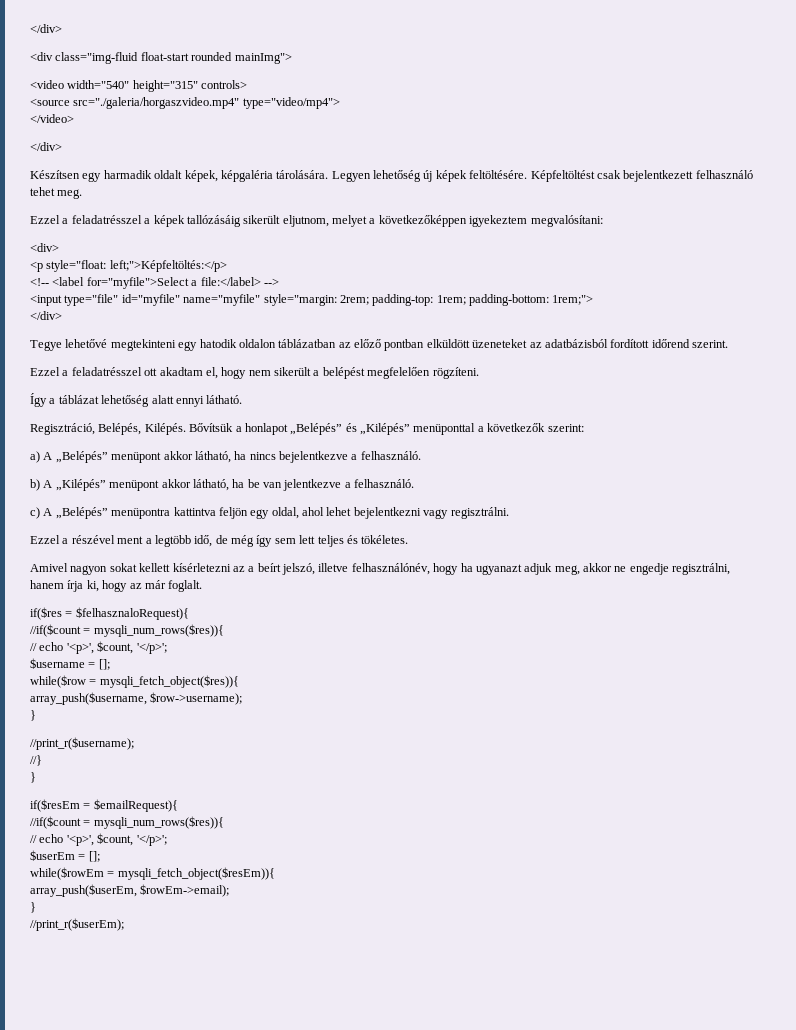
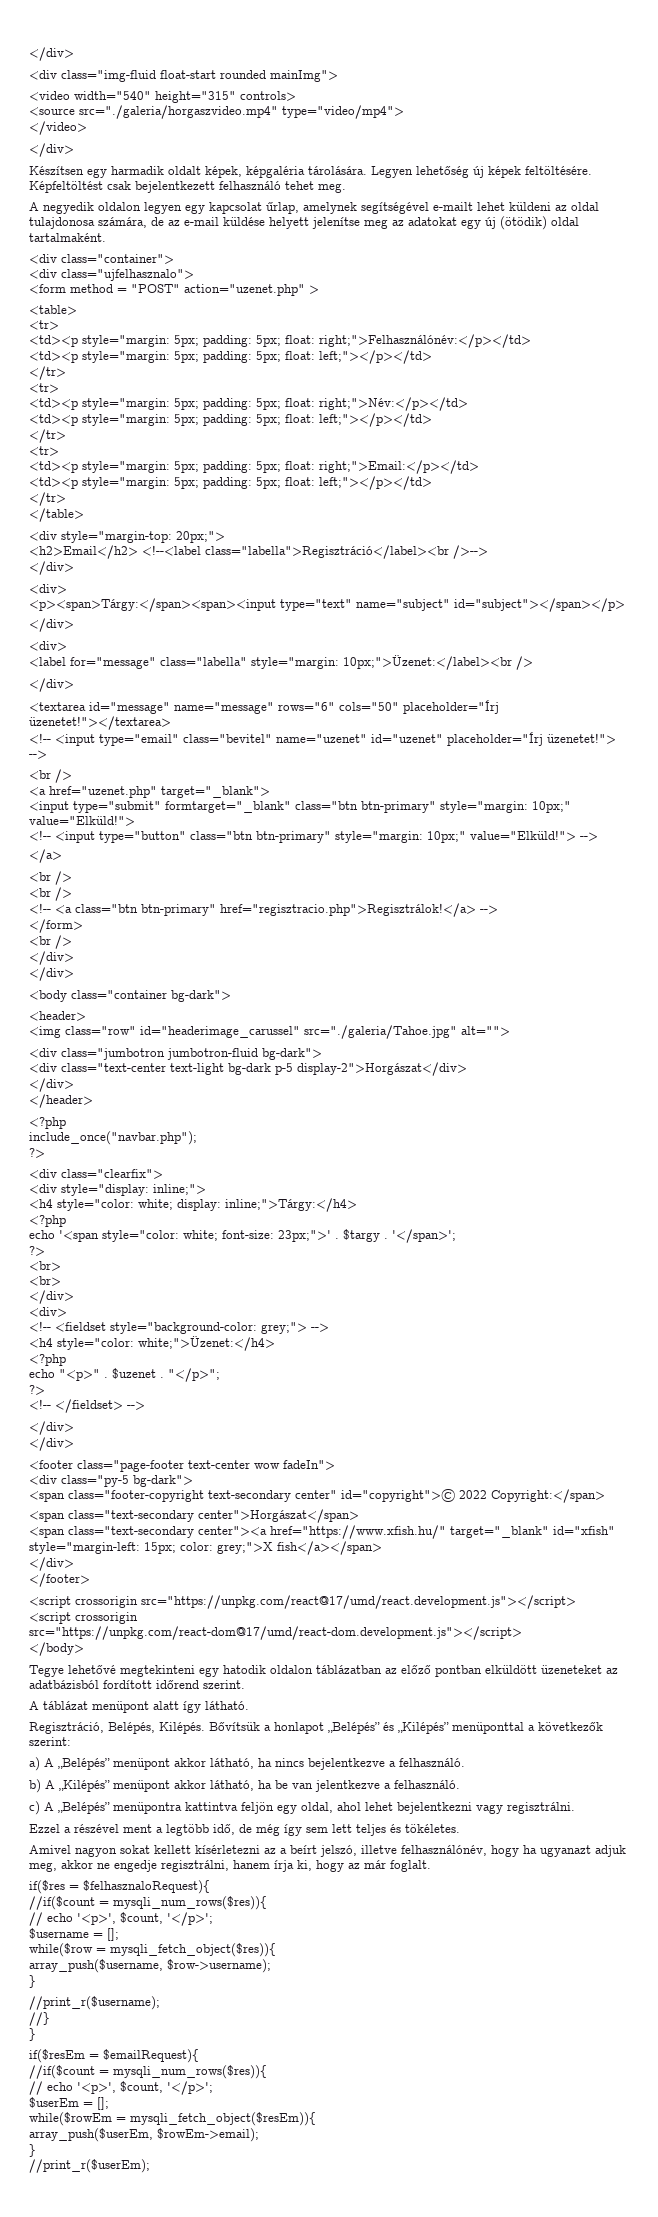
[30,215,603,227] [30,243,59,252] [30,260,227,272] [30,277,279,289] [30,294,594,306] [30,311,62,320] Ezzel a feladatrésszel a képek tallózásáig sikerült eljutnom, melyet a következőképpen igyekeztem megvalósítani: // <div> // <p style="float: left;">Képfeltöltés:</p> // <!-- <label for="myfile">Select a file:</label> --> // <input type="file" id="myfile" name="myfile" style="margin: 2rem; padding-top: 1rem; padding-bottom: 1rem;"> // </div> -> [29,202,599,214] [29,216,579,230] [29,233,106,242] [29,254,174,264] [29,269,194,281] [29,284,319,296] [29,305,77,315] [29,320,59,330] [29,334,531,348] [29,350,432,364] [29,366,66,380] [29,383,59,393] [29,397,468,411] [29,413,432,427] [29,429,66,443] [29,446,59,456] [29,460,479,474] [29,476,432,490] [29,492,66,506] [29,508,84,522] [29,531,225,543] [29,545,488,559] [29,561,74,575] [29,584,67,594] [29,598,625,612] [29,618,74,632] [29,641,67,651] [29,655,533,670] [29,678,74,692] [29,700,499,714] [29,716,171,730] [29,732,616,746] [29,750,47,759] [29,769,72,783] [29,786,270,798] [29,801,571,813] [29,815,135,826] [29,830,598,843] [29,849,62,863] [29,871,72,885] [29,887,72,901] [29,903,498,917] [29,919,83,933] [29,935,72,949] [29,951,74,965] [29,967,74,981] [29,990,231,1002] [29,1011,86,1021] [29,1025,510,1039] [29,1048,322,1060] [29,1062,467,1076] [29,1078,74,1092] [29,1094,93,1108] [29,1117,66,1129] [29,1131,197,1145] [29,1148,45,1158] [29,1169,163,1179] [29,1184,206,1196] [29,1198,357,1212] [29,1215,66,1227] [29,1229,456,1243] [29,1246,45,1256] [29,1261,61,1271] [29,1276,61,1286] [29,1290,74,1304] [29,1307,67,1317] [29,1321,329,1334] [29,1336,275,1351] [29,1354,66,1366] [29,1368,220,1382] [29,1385,45,1395] [29,1399,145,1413] [29,1421,74,1435] [29,1437,74,1451] [29,1460,335,1472] [29,1475,193,1487] [29,1489,605,1503] [29,1509,359,1523] [29,1525,615,1539] [29,1541,382,1555] [29,1557,74,1571] [29,1573,90,1587] [29,1595,576,1609] [29,1612,138,1624] [29,1626,522,1640] [29,1642,84,1656] A negyedik oldalon legyen egy kapcsolat űrlap, amelynek segítségével e-mailt lehet küldeni az oldal tulajdonosa számára, de az e-mail küldése helyett jelenítse meg az adatokat egy új (ötödik) oldal tartalmaként. // <div class="container"> // <div class="ujfelhasznalo"> // <form method = "POST" action="uzenet.php" > // <table> // <tr> // <td><p style="margin: 5px; padding: 5px; float: right;">Felhasználónév:</p></td> // <td><p style="margin: 5px; padding: 5px; float: left;"></p></td> // </tr> // <tr> // <td><p style="margin: 5px; padding: 5px; float: right;">Név:</p></td> // <td><p style="margin: 5px; padding: 5px; float: left;"></p></td> // </tr> // <tr> // <td><p style="margin: 5px; padding: 5px; float: right;">Email:</p></td> // <td><p style="margin: 5px; padding: 5px; float: left;"></p></td> // </tr> // </table> // <div style="margin-top: 20px;"> // <h2>Email</h2> <!--<label class="labella">Regisztráció</label><br />--> // </div> // <div> // <p><span>Tárgy:</span><span><input type="text" name="subject" id="subject"></span></p> // </div> // <div> // <label for="message" class="labella" style="margin: 10px;">Üzenet:</label><br /> // </div> // <textarea id="message" name="message" rows="6" cols="50" placeholder="Írj üzenetet!"></textarea> // <!-- <input type="email" class="bevitel" name="uzenet" id="uzenet" placeholder="Írj üzenetet!"> --> // <br /> // <a href="uzenet.php" target="_blank"> // <input type="submit" formtarget="_blank" class="btn btn-primary" style="margin: 10px;" value="Elküld!"> // <!-- <input type="button" class="btn btn-primary" style="margin: 10px;" value="Elküld!"> --> // </a> // <br /> // <br /> // <!-- <a class="btn btn-primary" href="regisztracio.php">Regisztrálok!</a> --> // </form> // <br /> // </div> // </div> // <body class="container bg-dark"> // <header> // <img class="row" id="headerimage_carussel" src="./galeria/Tahoe.jpg" alt=""> // <div class="jumbotron jumbotron-fluid bg-dark"> // <div class="text-center text-light bg-dark p-5 display-2">Horgászat</div> // </div> // </header> // <?php // include_once("navbar.php"); // ?> // <div class="clearfix"> // <div style="display: inline;"> // <h4 style="color: white; display: inline;">Tárgy:</h4> // <?php // echo '<span style="color: white; font-size: 23px;">' . $targy . '</span>'; // ?> // <br> // <br> // </div> // <div> // <!-- <fieldset style="background-color: grey;"> --> // <h4 style="color: white;">Üzenet:</h4> // <?php // echo "<p>" . $uzenet . "</p>"; // ?> // <!-- </fieldset> --> // </div> // </div> // <footer class="page-footer text-center wow fadeIn"> // <div class="py-5 bg-dark"> // <span class="footer-copyright text-secondary center" id="copyright">© 2022 Copyright:</span> // <span class="text-secondary center">Horgászat</span> // <span class="text-secondary center"><a href="https://www.xfish.hu/" target="_blank" id="xfish" style="margin-left: 15px; color: grey;">X fish</a></span> // </div> // </footer> // <script crossorigin src="https://unpkg.com/react@17/umd/react.development.js"></script> // <script crossorigin src="https://unpkg.com/react-dom@17/umd/react-dom.development.js"></script> // </body>
[30,367,479,379] [30,393,204,407] Ezzel a feladatrésszel ott akadtam el, hogy nem sikerült a belépést megfelelően rögzíteni. // Így a táblázat lehetőség alatt ennyi -> [29,1701,201,1713] A táblázat menüpont alatt így

